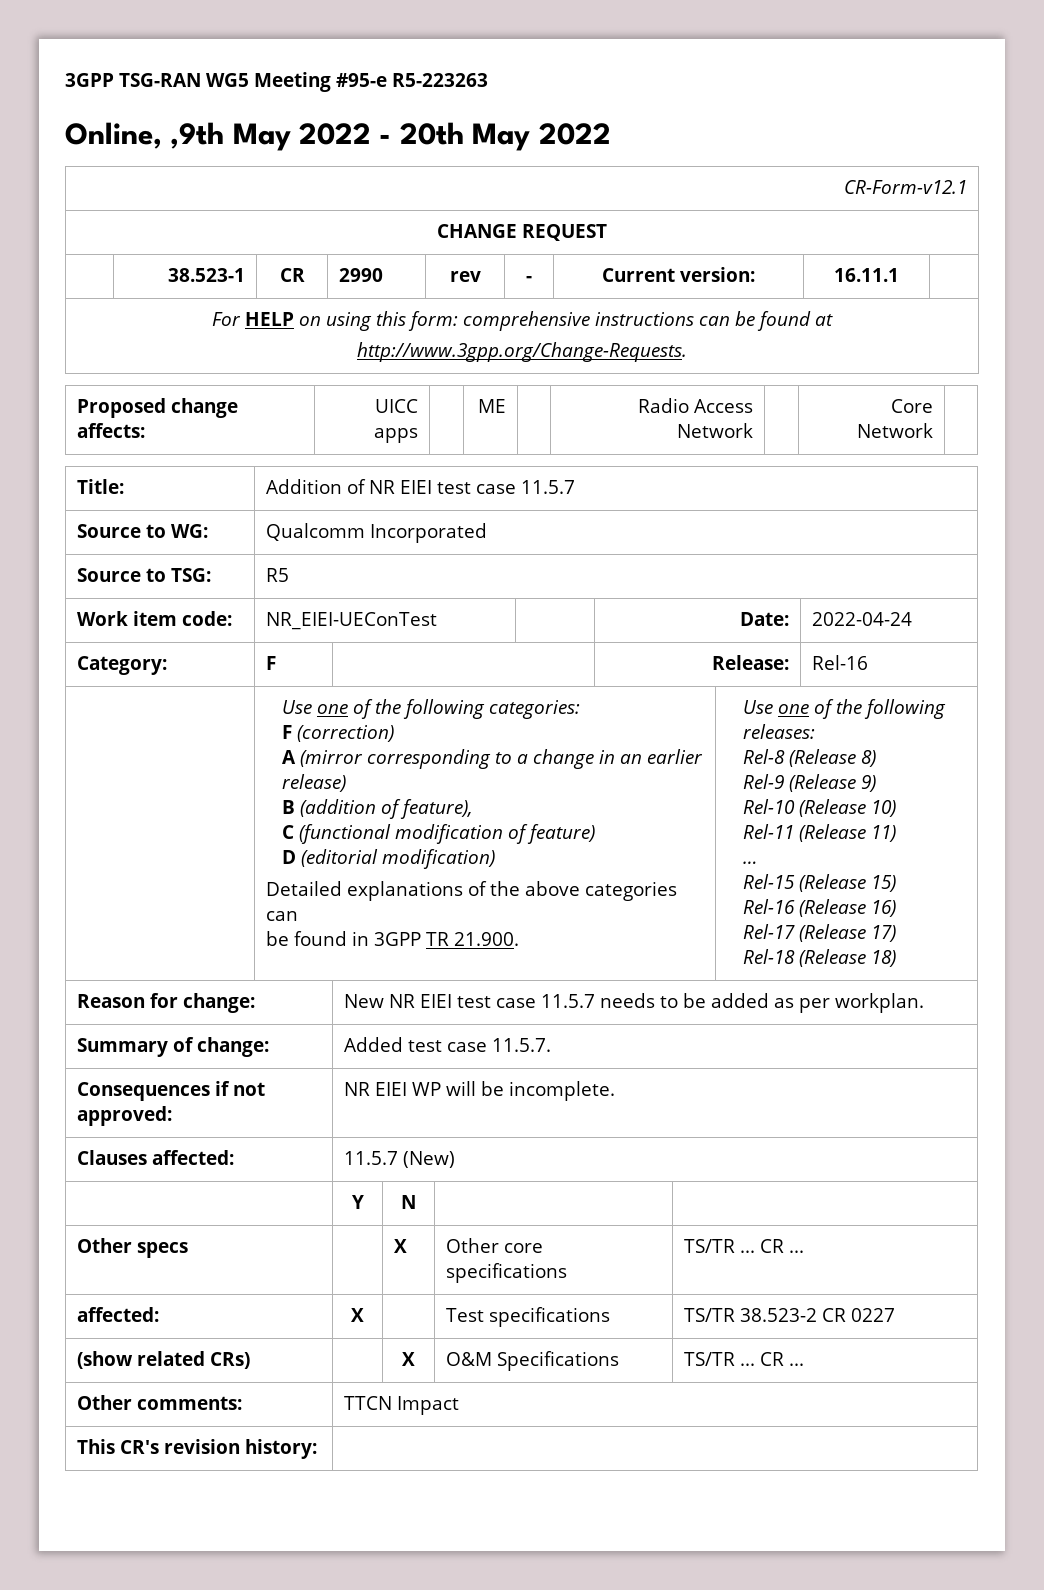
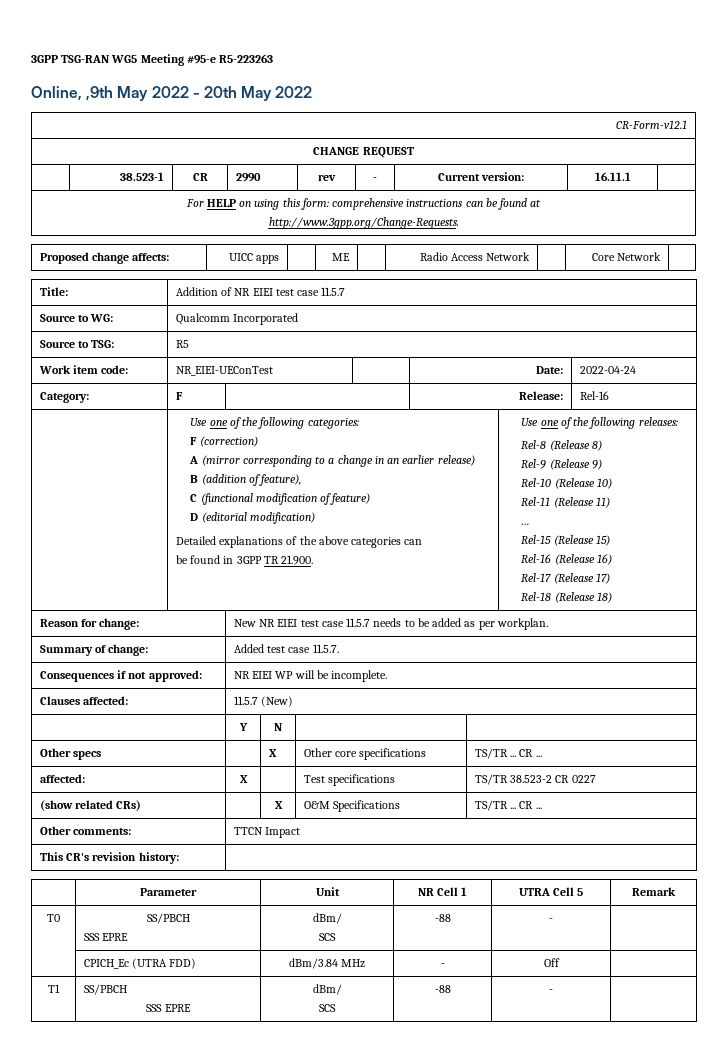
(318, 1449) none -> [140,888,197,896] [315,887,340,896] [417,887,468,896] [518,887,584,896] [632,887,676,896] [47,914,60,922] [146,913,190,924] [83,933,129,941] [312,913,342,924] [319,933,336,941] [434,914,451,922] [549,918,553,922] [83,958,197,969] [288,958,366,969] [440,963,445,967] [543,958,560,967] [48,984,60,993] [83,984,127,995] [146,1004,191,1012] [312,984,342,995] [319,1004,336,1012] [434,985,451,993] [549,989,553,993] // | Parameter | Unit | NR Cell 1 | UTRA Cell 5 | Remark // T0 | SS/PBCH // SSS EPRE | dBm/ // SCS | -88 | - | // | CPICH_Ec (UTRA FDD) | dBm/3.84 MHz | - | Off | // T1 | SS/PBCH // SSS EPRE | dBm/ // SCS | -88 | - |

